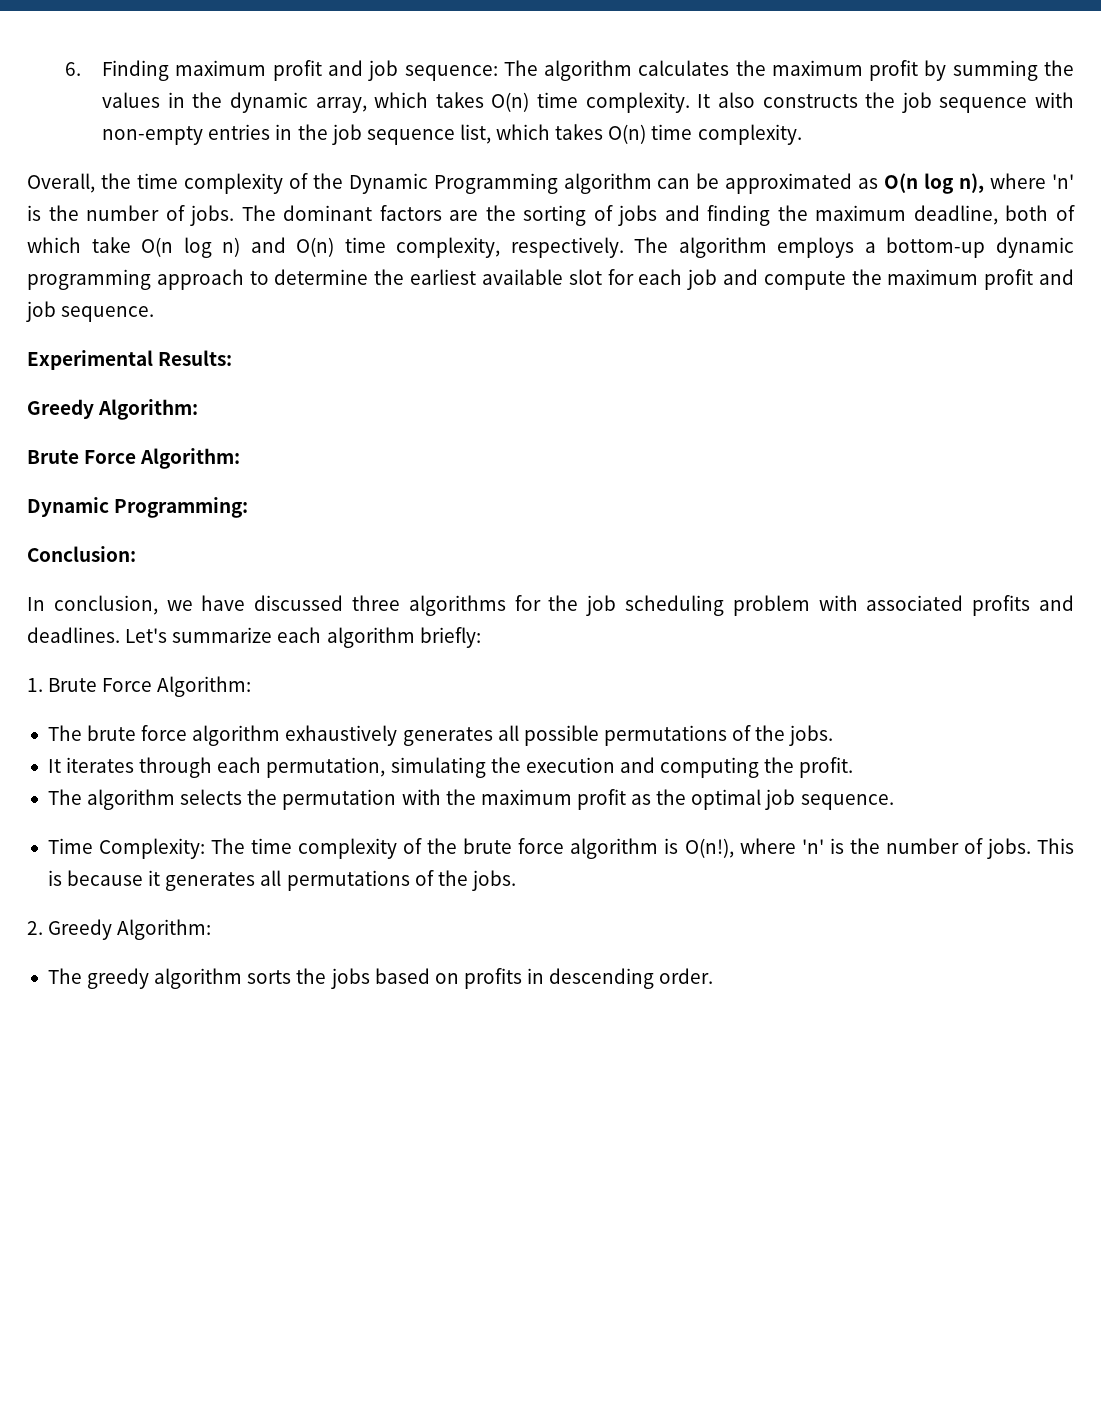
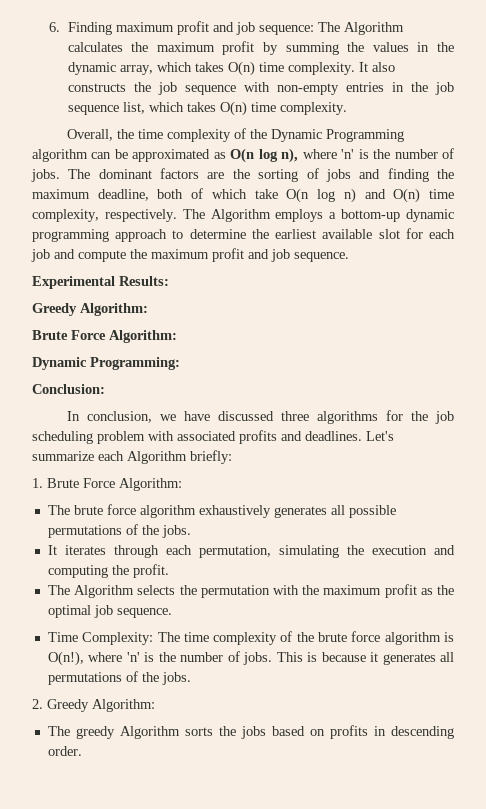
[544,60,633,81] algorithm -> [343,22,404,35] Algorithm
[678,237,767,258] algorithm -> [210,209,271,222] Algorithm
[326,627,415,648] algorithm -> [127,451,187,464] Algorithm
[87,789,176,810] algorithm -> [74,585,135,598] Algorithm
[154,968,243,989] algorithm -> [119,726,180,739] Algorithm

